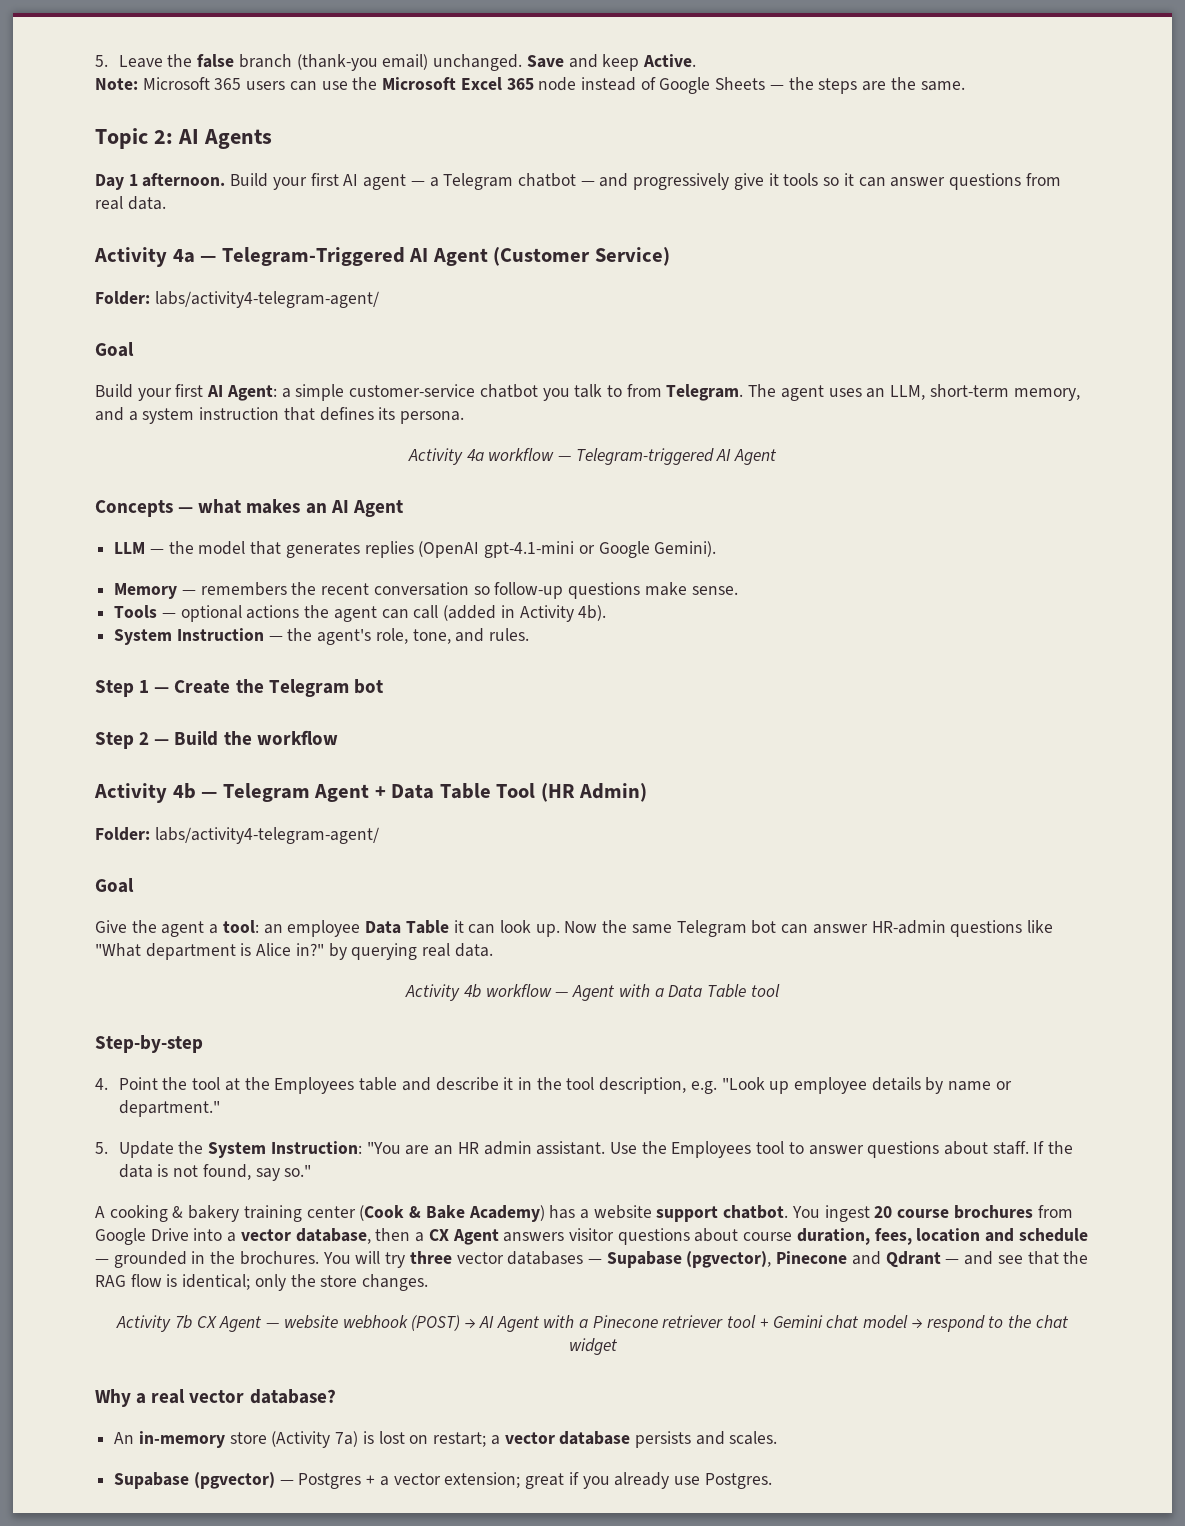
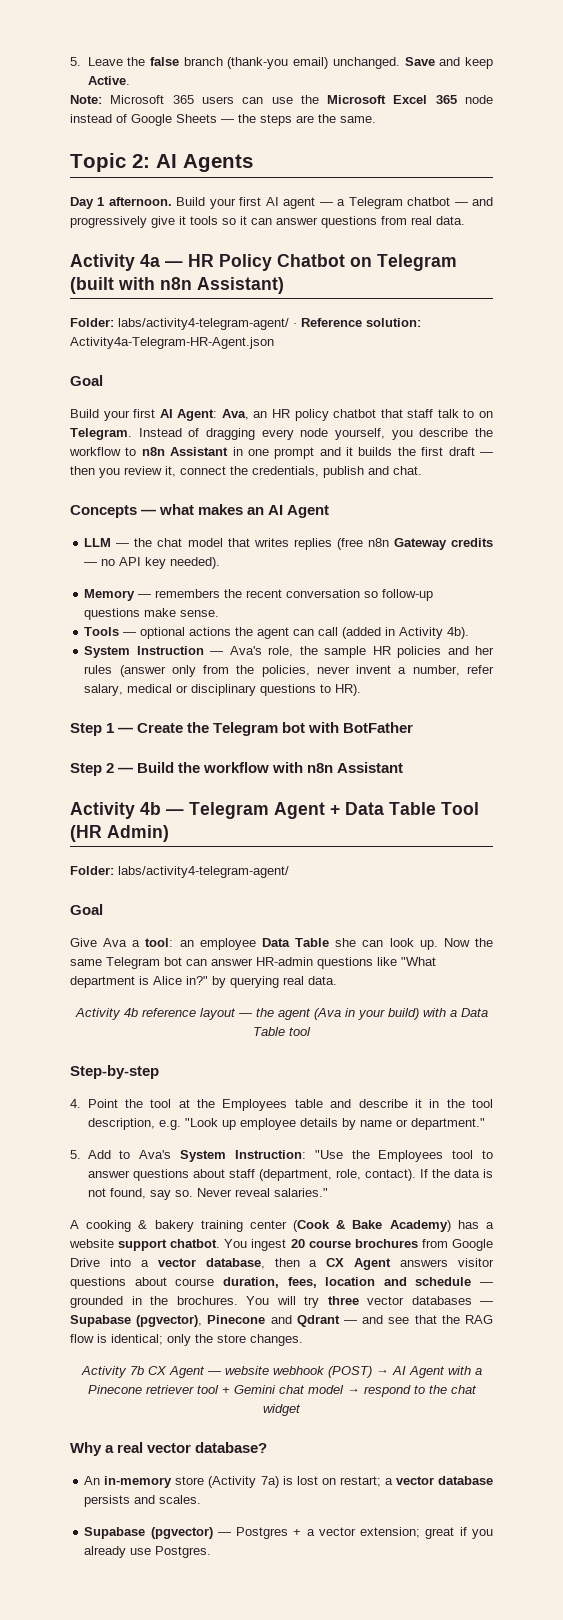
[221,247,670,266] [95,291,379,308] Telegram-Triggered AI Agent (Customer Service) // Folder: labs/activity4-telegram-agent/ -> [188,254,457,271] [70,277,284,294] [70,318,421,330] [70,337,274,349] HR Policy Chatbot on Telegram (built with n8n Assistant) // Folder: labs/activity4-telegram-agent/ · Reference solution: Activity4a-Telegram-HR-Agent.json
[281,384,1080,401] [95,407,465,424] [407,448,778,465] a simple customer-service chatbot you talk to from Telegram. The agent uses an LLM, short-term memory, and a system instruction that defines its persona. // Activity 4a workflow — Telegram-triggered AI Agent -> [221,409,493,421] [70,428,494,440] [69,447,493,459] [70,466,422,478] Ava, an HR policy chatbot that staff talk to on Telegram. Instead of dragging every node yourself, you describe the workflow to n8n Assistant in one prompt and it builds the first draft — then you review it, connect the credentials, publish and chat.
(194, 547) none -> [157,538,183,547] chat
[285,541,717,558] generates replies (OpenAI gpt-4.1-mini or Google Gemini). -> [253,538,493,550] [84,557,221,569] writes replies (free n8n Gateway credits — no API key needed).
[287,628,530,645] the agent's role, tone, and rules. -> [229,646,495,658] [84,665,494,677] [84,684,362,696] Ava's role, the sample HR policies and her rules (answer only from the policies, never invent a number, refer salary, medical or disciplinary questions to HR).
(383, 686) none -> [308,722,414,733] with BotFather
(338, 737) none -> [272,762,404,773] with n8n Assistant
[131,920,205,937] the agent -> [103,938,128,947] Ava
[453,920,464,933] it -> [335,938,357,947] she
[485,984,616,1001] workflow — Agent -> [141,1008,419,1020] reference layout — the agent (Ava in your build)
[118,1141,637,1158] Update the System Instruction: "You are an HR admin assistant. Use -> [87,1150,343,1162] Add to Ava's System Instruction: "Use
[992,1141,1029,1155] staff. -> [228,1169,416,1181] staff (department, role, contact).
[284,1165,312,1177] so." -> [174,1188,328,1197] so. Never reveal salaries."

